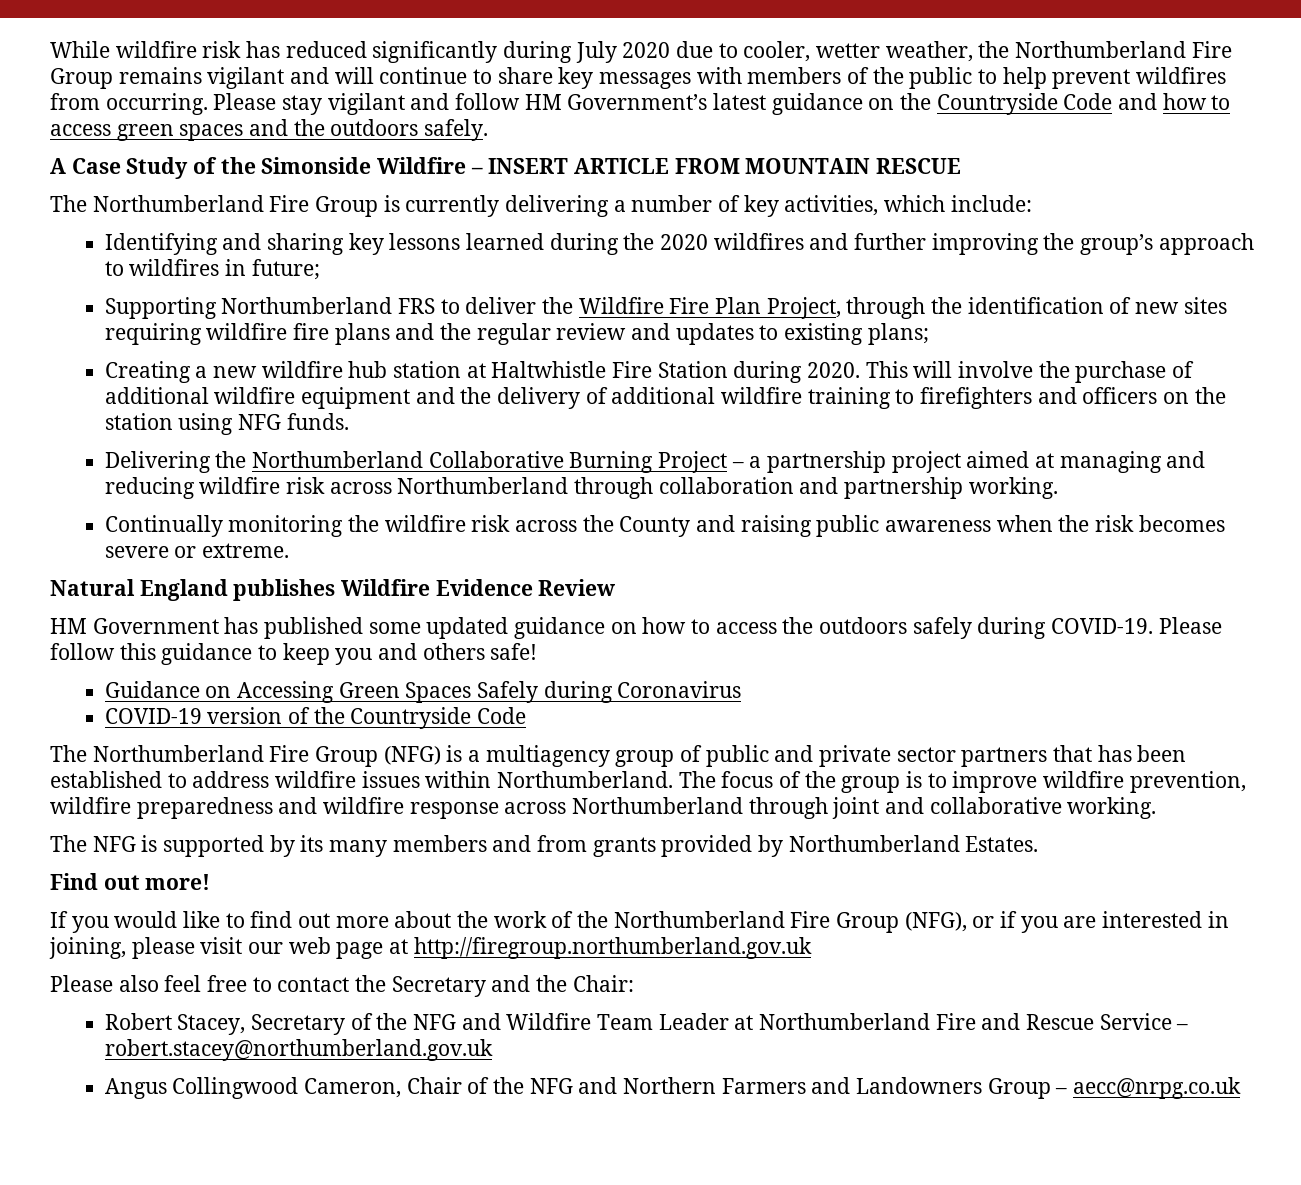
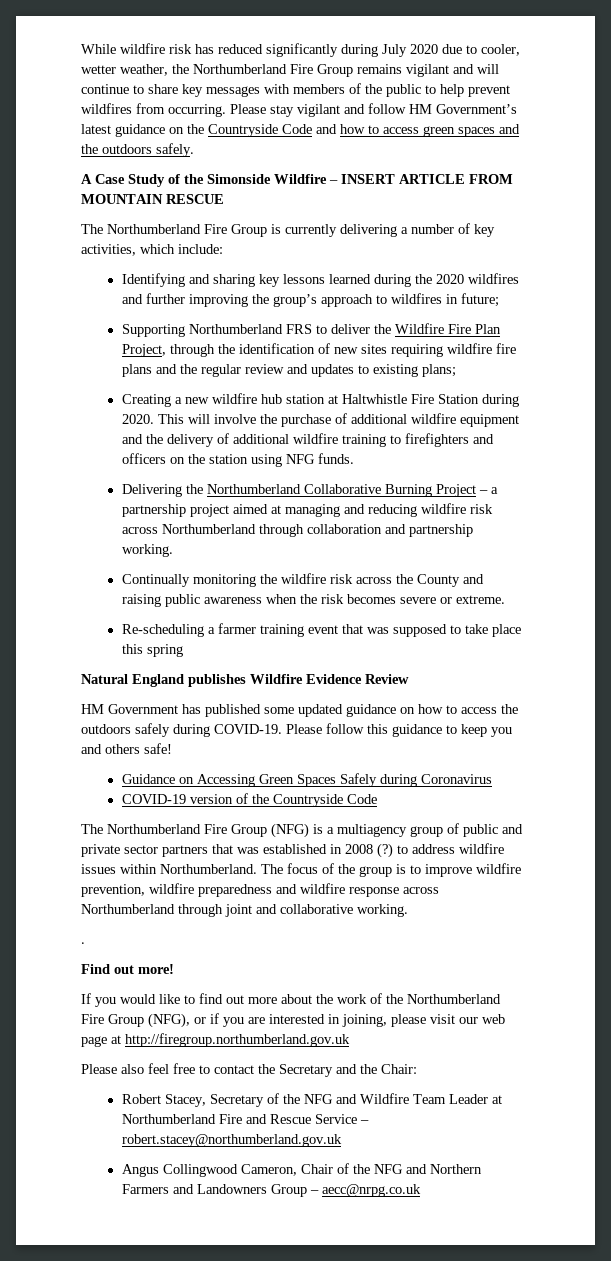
(289, 550) none -> [121,623,521,637] [121,644,183,657] // Re-scheduling a farmer training event that was supposed to take place this spring
[1097,745,1187,762] [50,771,162,788] has been established -> [237,843,393,858] was established in 2008 (?)
[50,835,1039,857] The NFG is supported by its many members and from grants provided by Northumberland Estates. -> [81,942,85,944] .

